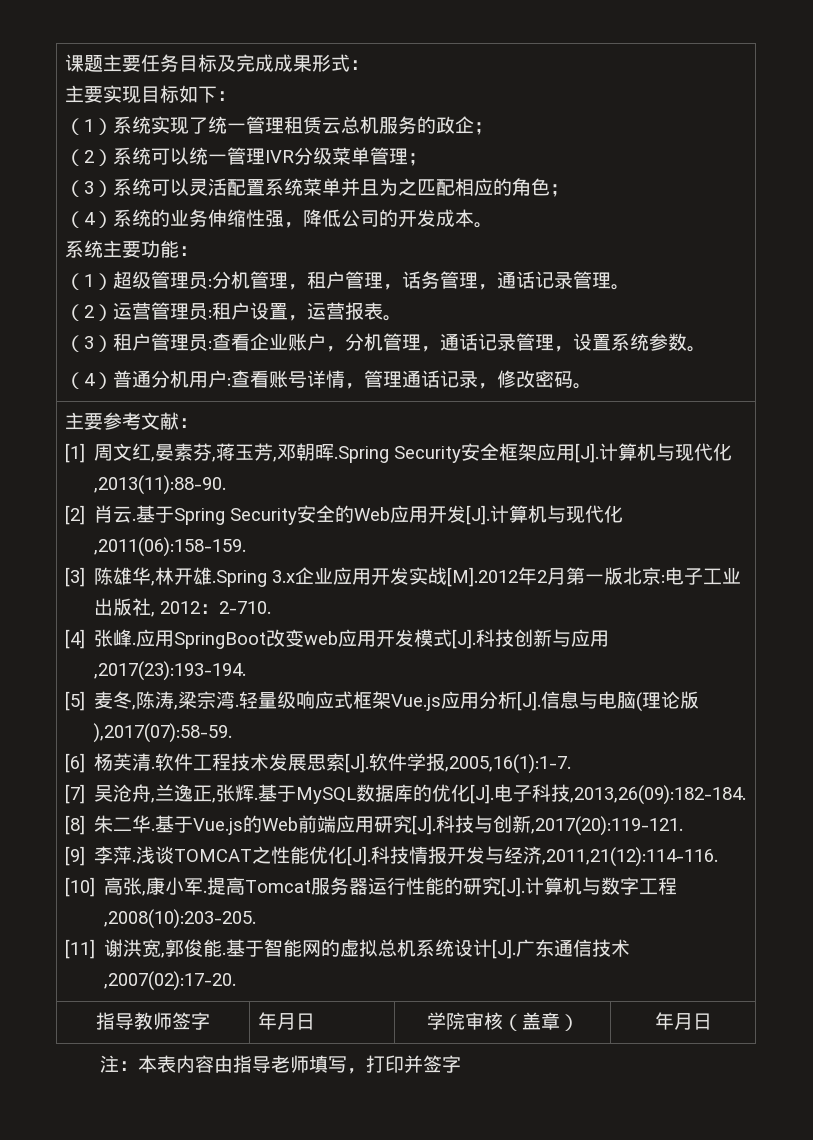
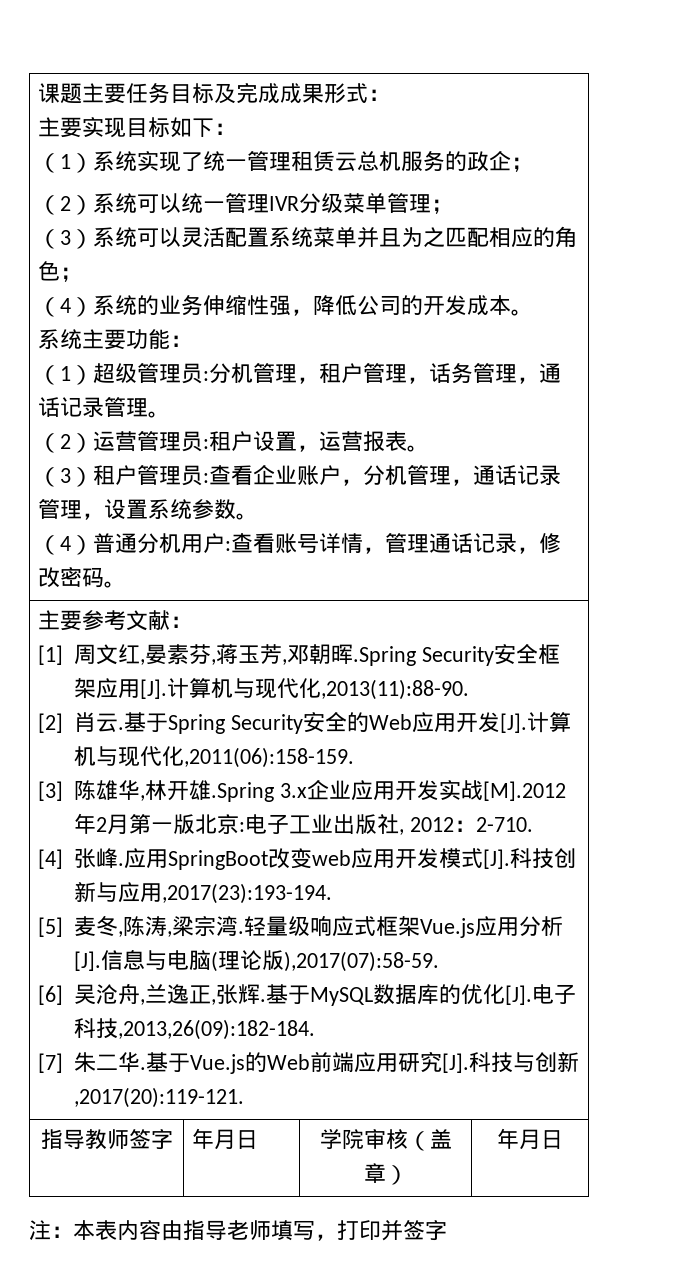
[93,753,571,774] [64,784,85,804] 杨芙清.软件工程技术发展思索[J].软件学报,2005,16(1):1-7. // [7] -> (64, 995) none
[64,815,85,835] [8] -> [38,1053,64,1073] [7]
[64,846,718,867] [64,877,677,897] [103,909,256,929] [64,939,630,959] [103,971,236,991] // [9]李萍.浅谈TOMCAT之性能优化[J].科技情报开发与经济,2011,21(12):114-116. // [10]高张,康小军.提高Tomcat服务器运行性能的研究[J].计算机与数字工程,2008(10):203-205. // [11]谢洪宽,郭俊能.基于智能网的虚拟总机系统设计[J].广东通信技术,2007(02):17-20. -> (245, 1097) none

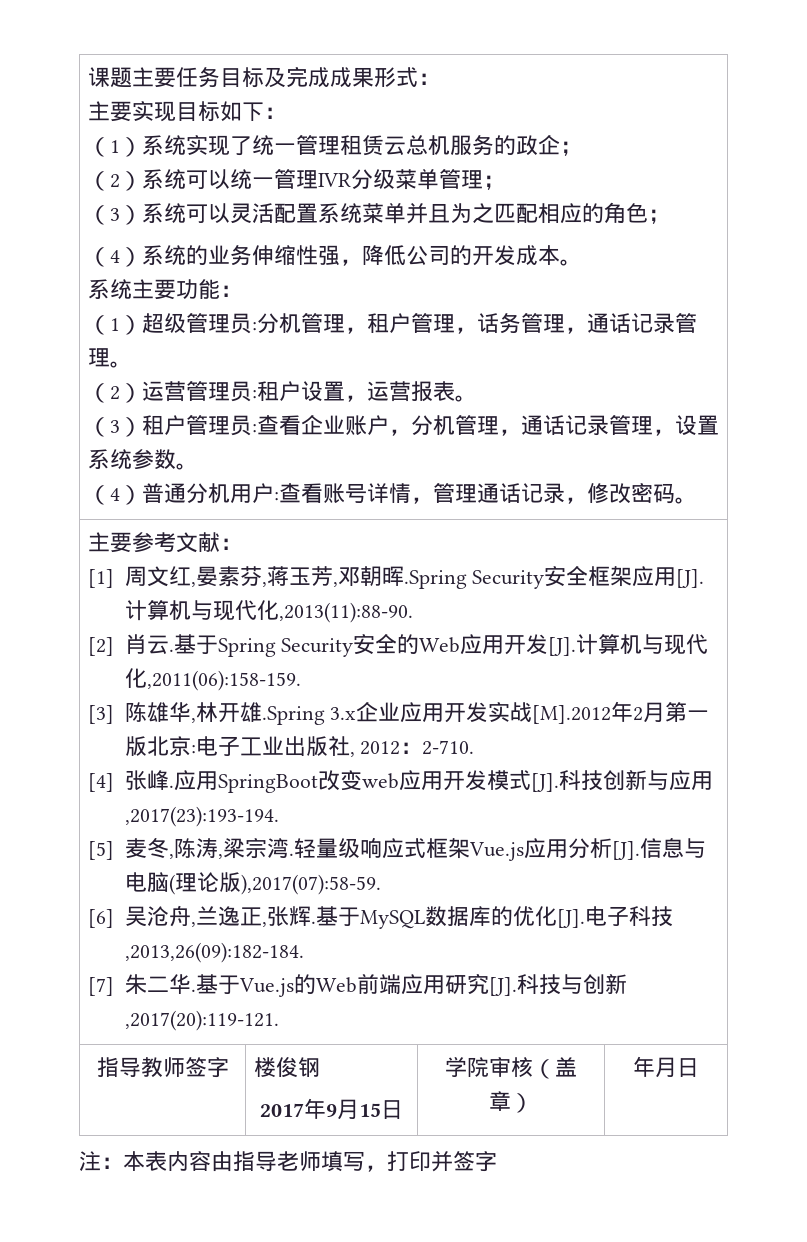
[192,1128,237,1150] 年月 -> [253,1057,320,1078] [260,1098,381,1120] 楼俊钢 // 2017年9月15

